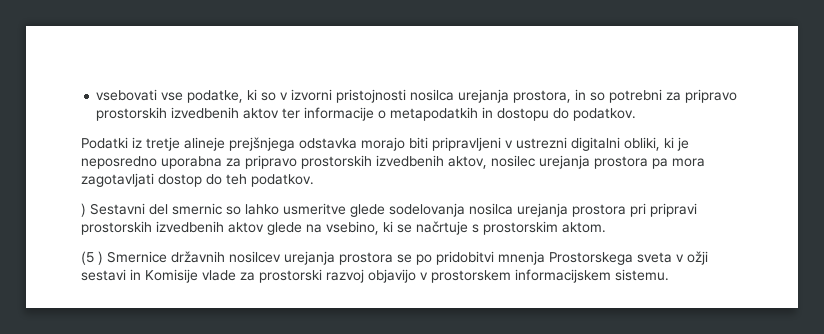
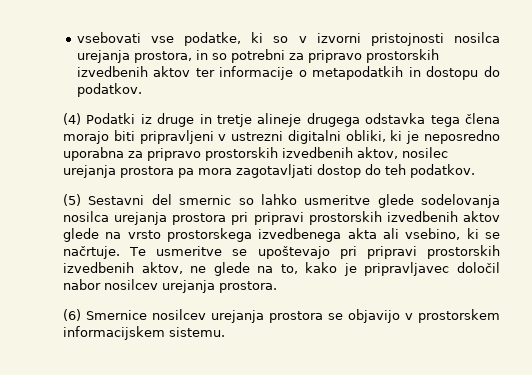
(637, 114) none -> [63,113,81,125] (4)
[146,137,357,151] tretje alineje prejšnjega odstavka -> [157,113,500,127] druge in tretje alineje drugega odstavka tega člena
[81,203,86,217] ) -> [63,194,81,206] (5)
[326,221,606,235] [81,251,708,265] [81,269,364,283] vsebino, ki se načrtuje s prostorskim aktom. // (5 ) Smernice državnih nosilcev urejanja prostora se po pridobitvi mnenja Prostorskega sveta v ožji sestavi in Komisije vlade za prostorski razvoj -> [127,228,500,242] [63,245,500,259] [63,262,500,276] [63,279,277,293] [63,309,343,323] vrsto prostorskega izvedbenega akta ali vsebino, ki se načrtuje. Te usmeritve se upoštevajo pri pripravi prostorskih izvedbenih aktov, ne glede na to, kako je pripravljavec določil nabor nosilcev urejanja prostora. // (6) Smernice nosilcev urejanja prostora se

